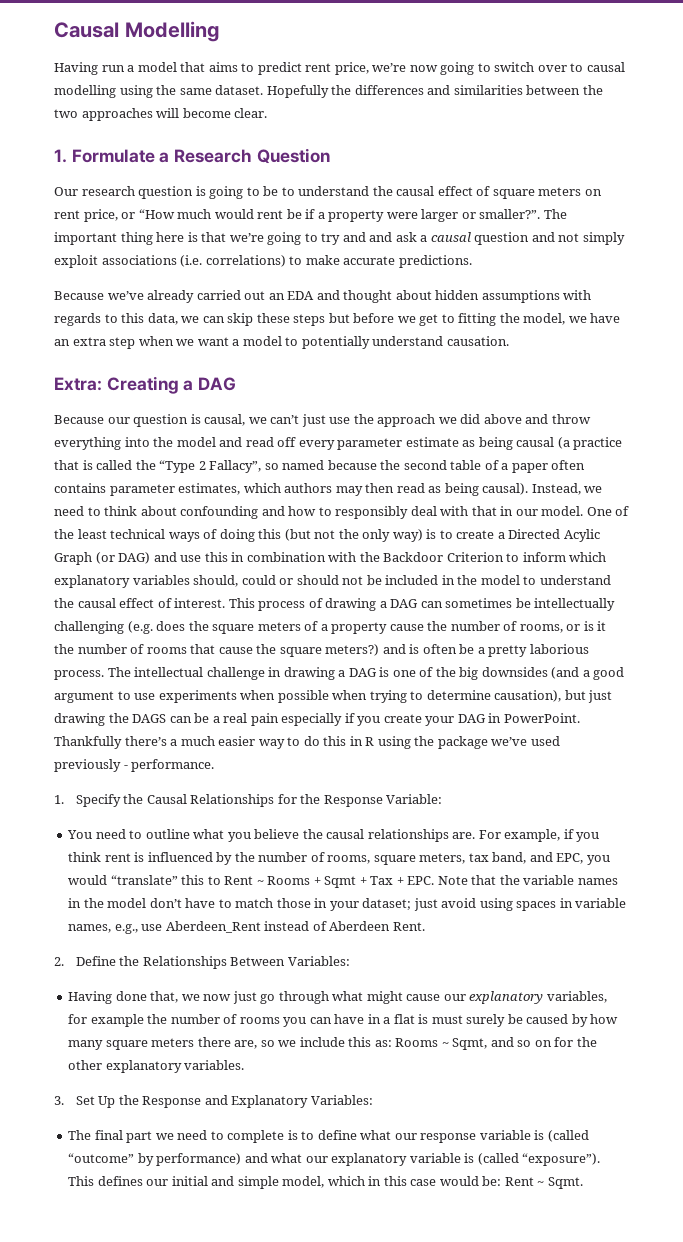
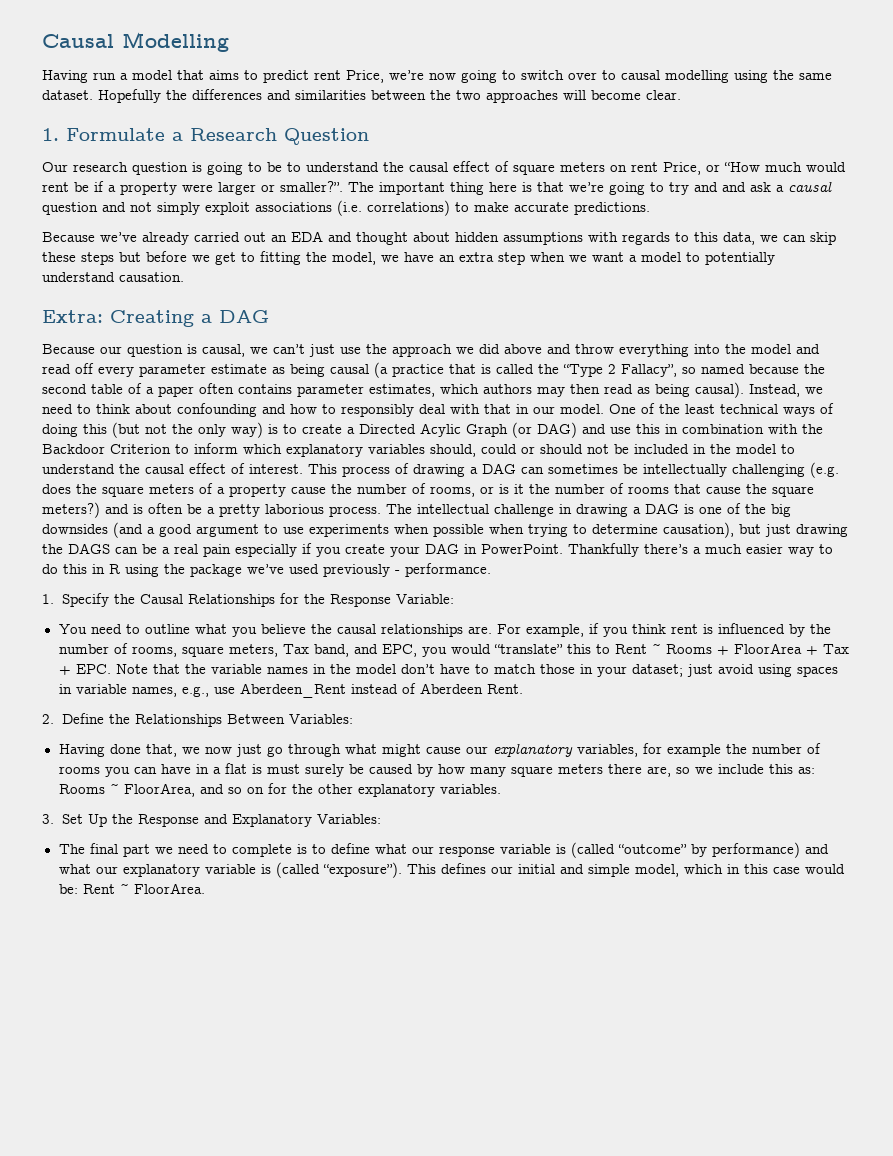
[334,62,369,75] price, -> [346,70,384,83] Price,
[83,209,118,222] price, -> [663,162,701,175] Price,
[468,853,489,862] tax -> [282,644,309,654] Tax
[324,876,357,888] Sqmt -> [733,643,802,654] FloorArea
[452,1038,488,1050] Sqmt, -> [123,783,195,797] FloorArea,
[547,1177,583,1189] Sqmt. -> [133,883,205,894] FloorArea.

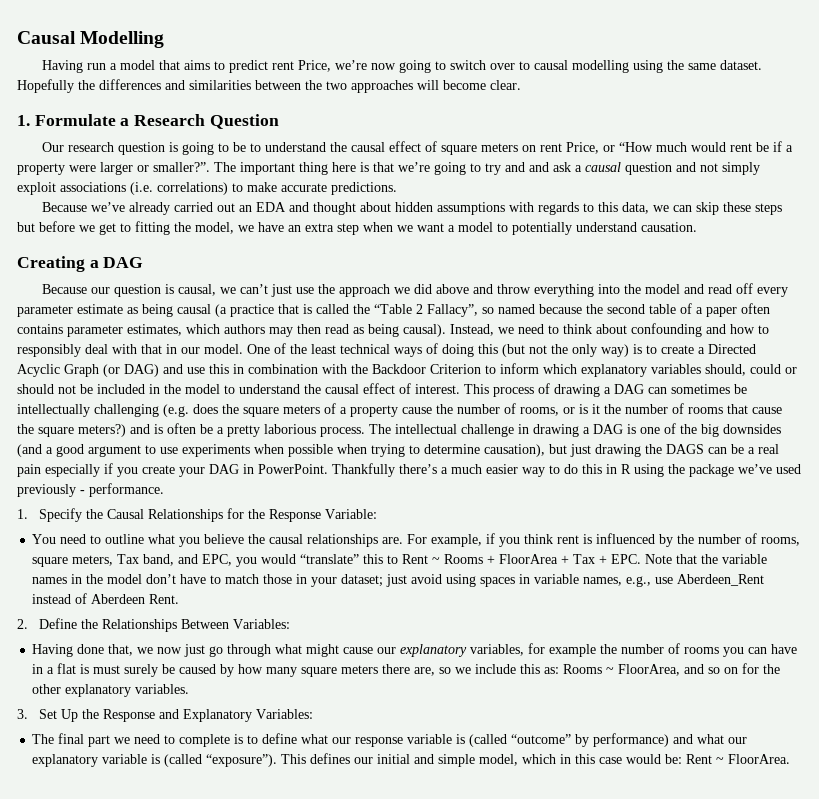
[42,310,103,323] Extra: -> (697, 227) none
[563,364,603,377] “Type -> [374,304,412,314] “Table
[420,423,461,437] Acylic -> [17,364,60,377] Acyclic

